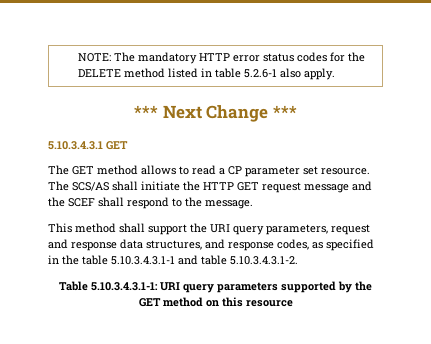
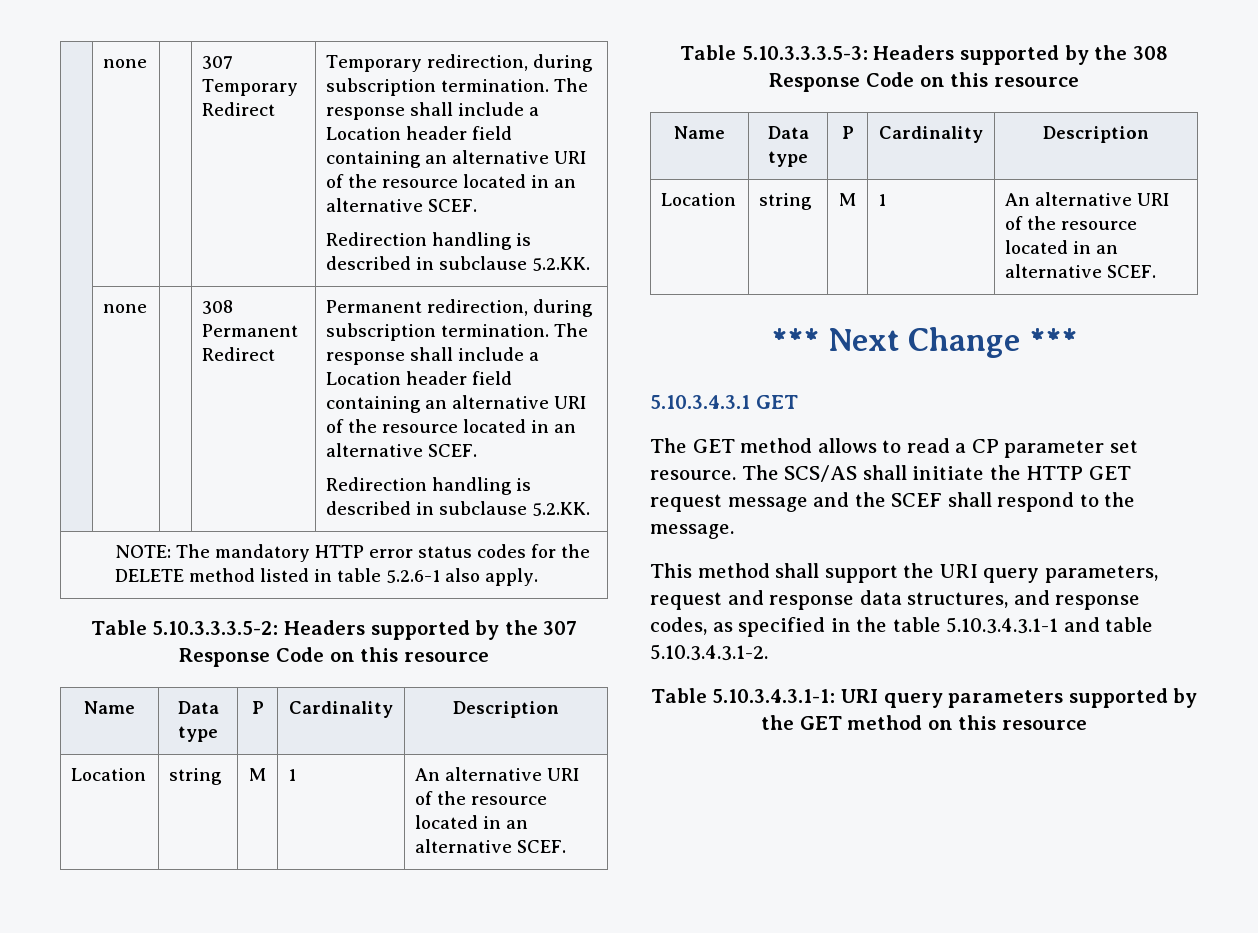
(77, 57) none -> [103,59,148,68] [202,56,234,69] [202,79,299,96] [202,102,276,116] [326,54,594,72] [326,78,589,96] [326,102,540,120] [326,126,513,140] [326,150,587,168] [326,174,577,188] [326,198,478,212] [326,232,532,250] [326,256,591,271] [103,304,148,313] [202,300,234,314] [202,324,299,337] [202,347,276,361] [326,299,594,317] [326,323,589,341] [326,347,540,365] [326,371,513,385] [326,395,587,413] [326,419,577,433] [326,443,478,457] [326,477,532,495] [326,501,591,516] | none | | 307 Temporary Redirect | Temporary redirection, during subscription termination. The response shall include a Location header field containing an alternative URI of the resource located in an alternative SCEF. // Redirection handling is described in subclause 5.2.KK. // | none | | 308 Permanent Redirect | Permanent redirection, during subscription termination. The response shall include a Location header field containing an alternative URI of the resource located in an alternative SCEF. // Redirection handling is described in subclause 5.2.KK. //
(335, 74) none -> [90,620,578,640] [179,647,489,667] [84,701,135,714] [177,701,219,714] [178,726,218,742] [251,701,264,714] [289,701,393,718] [453,701,559,718] [71,768,147,781] [169,768,223,785] [249,768,266,781] [288,769,297,781] [415,767,580,781] [415,791,548,805] [415,815,529,829] [415,839,567,853] [680,45,1168,65] [769,72,1079,92] [674,126,725,139] [767,126,809,139] [768,151,808,167] [841,126,854,139] [879,126,983,143] [1043,126,1149,143] [661,193,737,206] [759,193,813,210] [839,193,856,206] [878,194,887,206] [1005,192,1170,206] [1005,216,1138,230] [1005,240,1119,254] [1005,264,1157,278] // Table 5.10.3.3.3.5-2: Headers supported by the 307 Response Code on this resource // Name | Data type | P | Cardinality | Description // Location | string | M | 1 | An alternative URI of the resource located in an alternative SCEF. // Table 5.10.3.3.3.5-3: Headers supported by the 308 Response Code on this resource // Name | Data type | P | Cardinality | Description // Location | string | M | 1 | An alternative URI of the resource located in an alternative SCEF.

